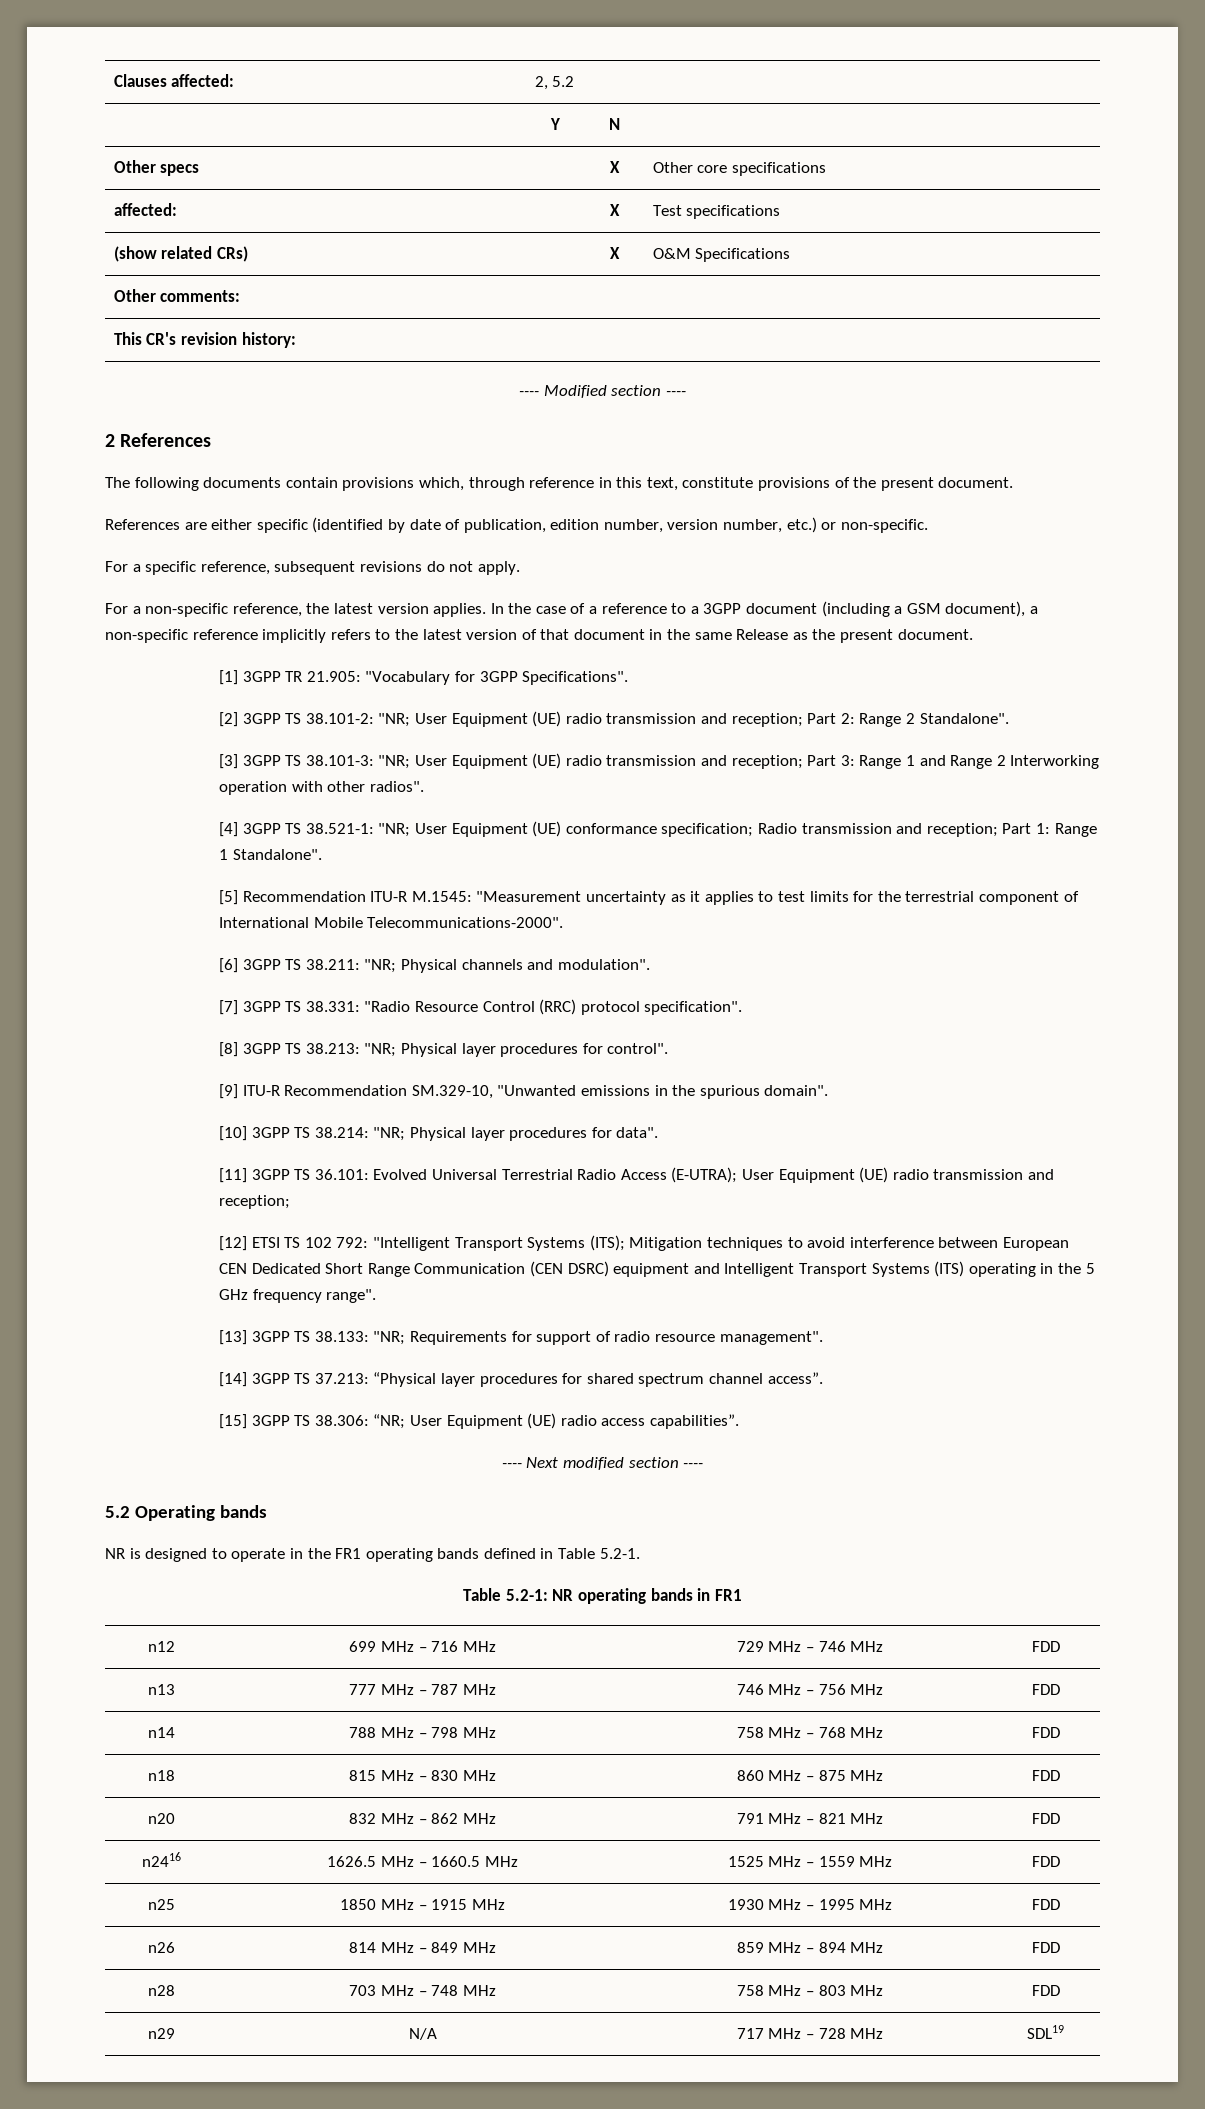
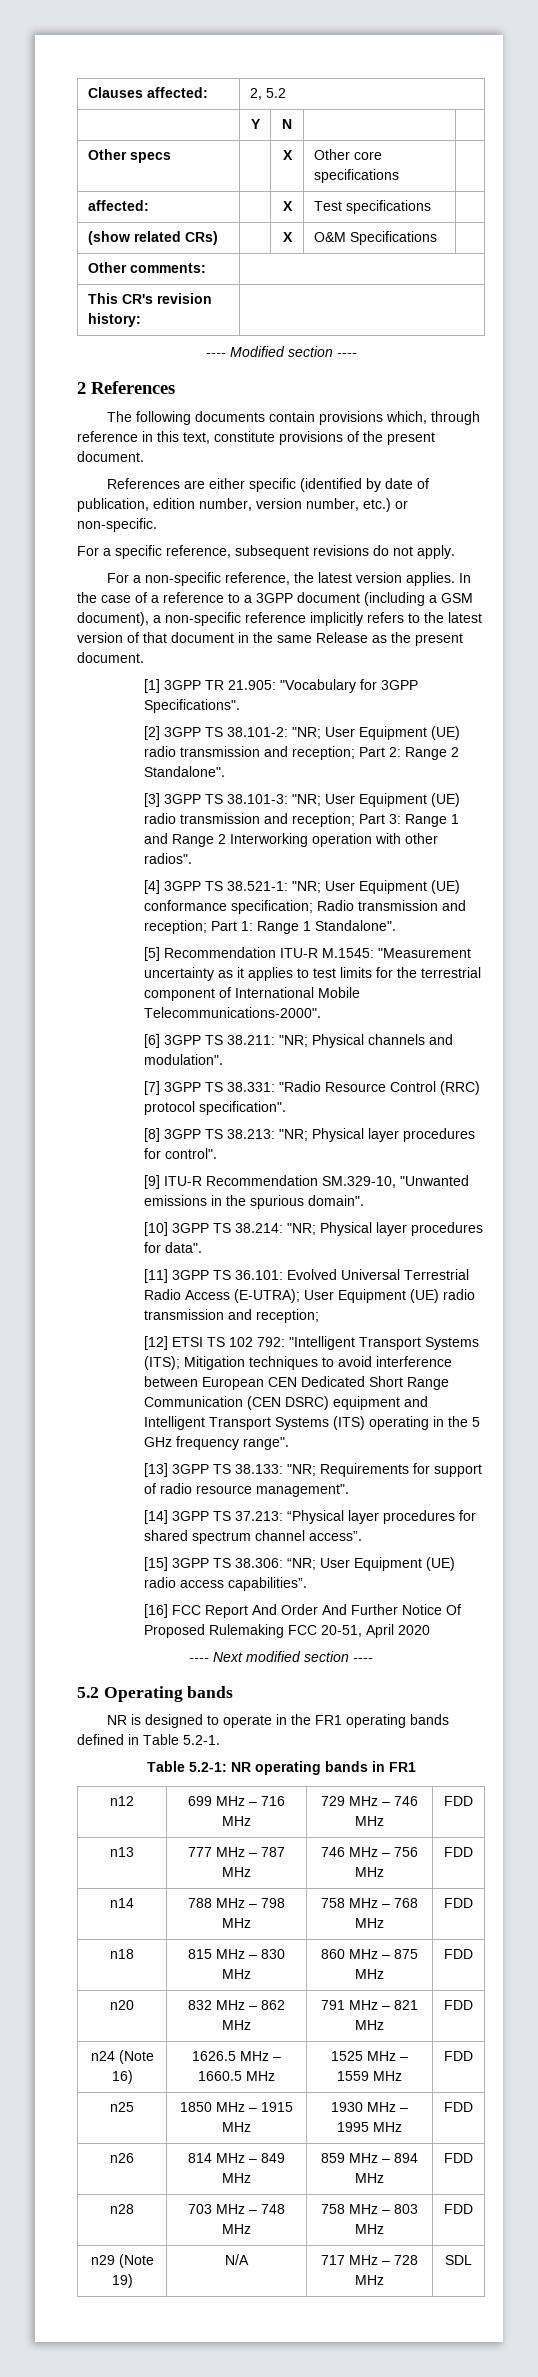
(739, 1421) none -> [143,1604,461,1618] [143,1624,430,1638] // [16] FCC Report And Order And Further Notice Of Proposed Rulemaking FCC 20-51, April 2020
[141,1852,181,1867] n2416 -> [90,2050,154,2064] [111,2070,133,2084] n24 (Note 16)
(175, 2033) none -> [118,2254,154,2268] [111,2274,133,2288] (Note 19)
[1027,2025,1064,2039] SDL19 -> [445,2255,472,2265] SDL

